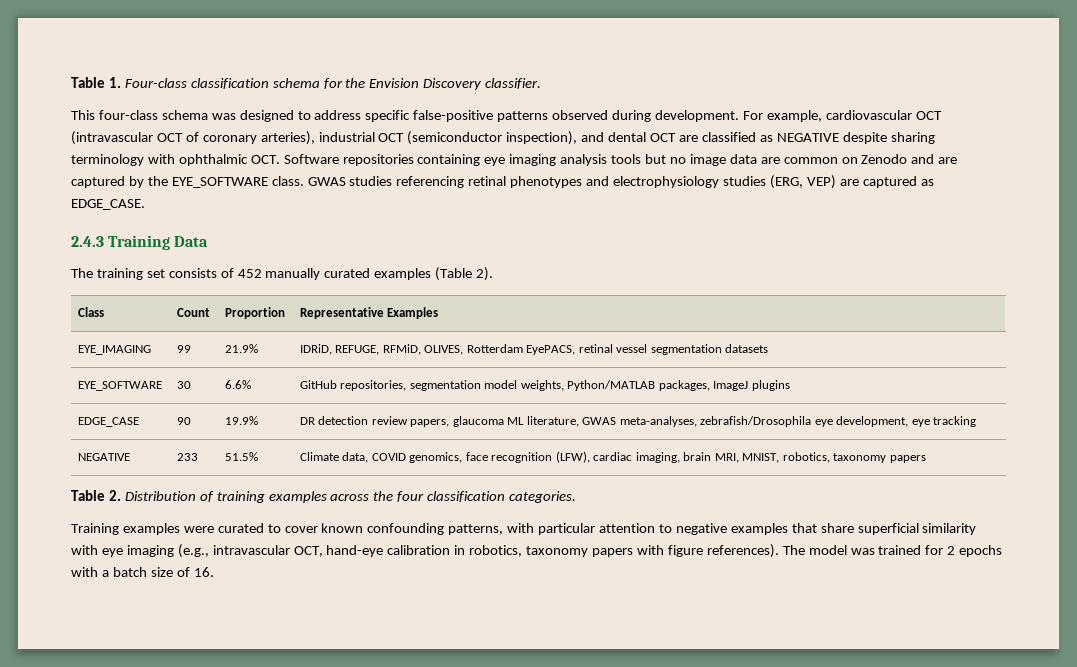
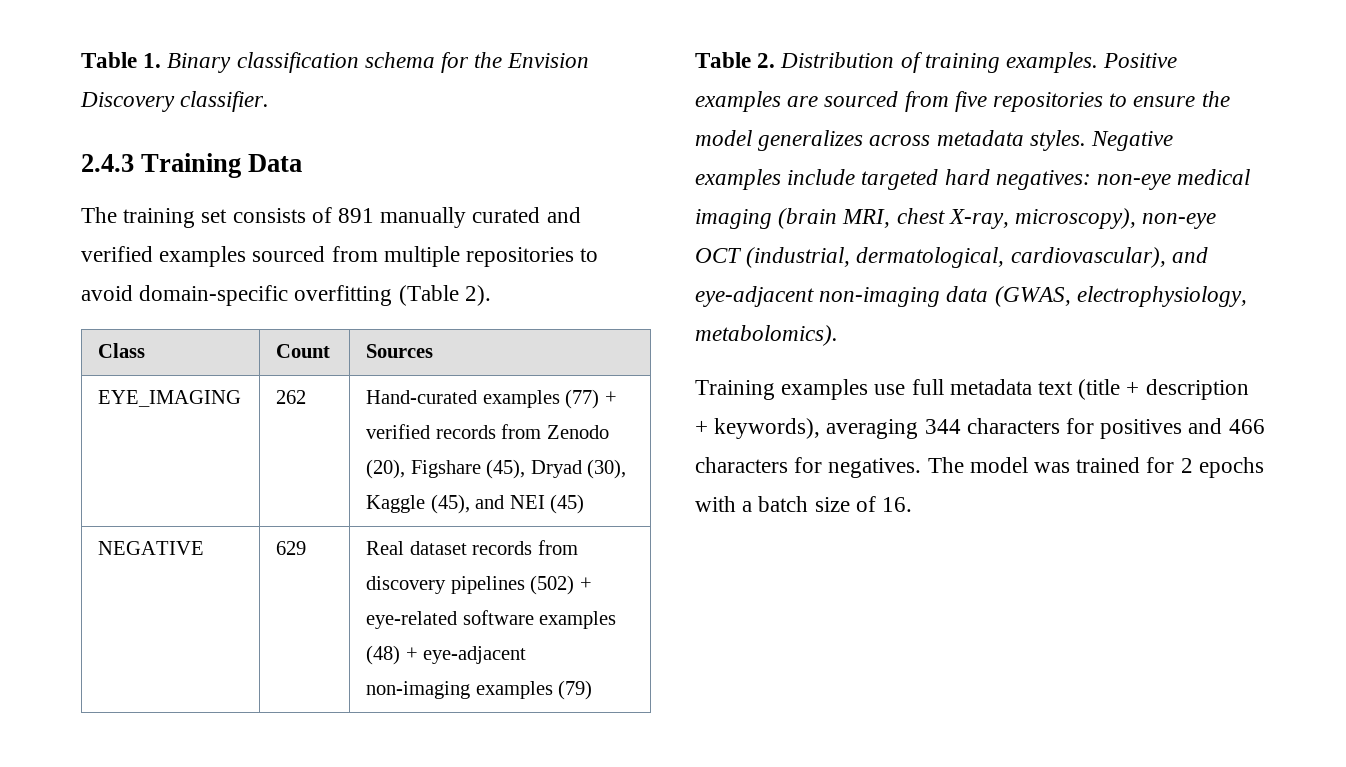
[124,78,187,88] Four-class -> [167,53,232,73] Binary
[71,110,942,122] [71,131,935,145] [71,154,958,166] [71,175,934,189] [71,199,145,210] // This four-class schema was designed to address specific false-positive patterns observed during development. For example, cardiovascular OCT (intravascular OCT of coronary arteries), industrial OCT (semiconductor inspection), and dental OCT are classified as NEGATIVE despite sharing terminology with ophthalmic OCT. Software repositories containing eye imaging analysis tools but no image data are common on Zenodo and are captured by the EYE_SOFTWARE class. GWAS studies referencing retinal phenotypes and electrophysiology studies (ERG, VEP) are captured as EDGE_CASE. -> (270, 101) none
[237,269,262,278] 452 -> [338,208,375,223] 891
[374,267,494,281] [77,307,104,317] [176,308,210,317] [224,307,285,319] [299,307,439,319] [77,345,151,355] [176,345,191,353] [224,344,258,353] [299,344,769,355] [77,381,162,391] [176,381,191,389] [224,380,251,389] [299,380,790,391] [77,417,139,427] [176,417,191,425] [224,416,258,425] [299,416,977,427] [77,453,130,461] [176,453,198,461] [224,452,258,461] [299,451,926,463] examples (Table 2). // Class | Count | Proportion | Representative Examples // EYE_IMAGING | 99 | 21.9% | IDRiD, REFUGE, RFMiD, OLIVES, Rotterdam EyePACS, retinal vessel segmentation datasets // EYE_SOFTWARE | 30 | 6.6% | GitHub repositories, segmentation model weights, Python/MATLAB packages, ImageJ plugins // EDGE_CASE | 90 | 19.9% | DR detection review papers, glaucoma ML literature, GWAS meta-analyses, zebrafish/Drosophila eye development, eye tracking // NEGATIVE | 233 | 51.5% | Climate data, COVID genomics, face recognition (LFW), cardiac imaging, brain MRI, MNIST, robotics, taxonomy papers -> [546,207,581,223] [81,246,599,267] [81,285,491,306] [98,343,146,358] [276,344,331,358] [366,344,434,358] [98,390,242,407] [276,390,307,404] [366,389,617,409] [366,424,609,439] [366,459,627,479] [366,494,585,514] [98,541,205,555] [276,541,307,555] [366,540,578,555] [366,575,592,595] [366,610,617,629] [366,645,527,665] [366,680,593,700] and verified examples sourced from multiple repositories to avoid domain-specific overfitting (Table 2). // Class | Count | Sources // EYE_IMAGING | 262 | Hand-curated examples (77) + verified records from Zenodo (20), Figshare (45), Dryad (30), Kaggle (45), and NEI (45) // NEGATIVE | 629 | Real dataset records from discovery pipelines (502) + eye-related software examples (48) + eye-adjacent non-imaging examples (79)
[268,491,577,503] [71,523,977,535] [71,544,779,558] examples across the four classification categories. // Training examples were curated to cover known confounding patterns, with particular attention to negative examples that share superficial similarity with eye imaging (e.g., intravascular OCT, hand-eye calibration in robotics, taxonomy papers with figure references). -> [1006,52,1178,73] [695,91,1230,112] [695,130,1174,151] [695,169,1251,190] [695,208,1217,229] [695,247,1208,268] [695,286,1247,307] [695,325,838,346] [695,379,1249,400] [695,418,1265,439] [695,457,922,478] examples. Positive examples are sourced from five repositories to ensure the model generalizes across metadata styles. Negative examples include targeted hard negatives: non-eye medical imaging (brain MRI, chest X-ray, microscopy), non-eye OCT (industrial, dermatological, cardiovascular), and eye-adjacent non-imaging data (GWAS, electrophysiology, metabolomics). // Training examples use full metadata text (title + description + keywords), averaging 344 characters for positives and 466 characters for negatives.

